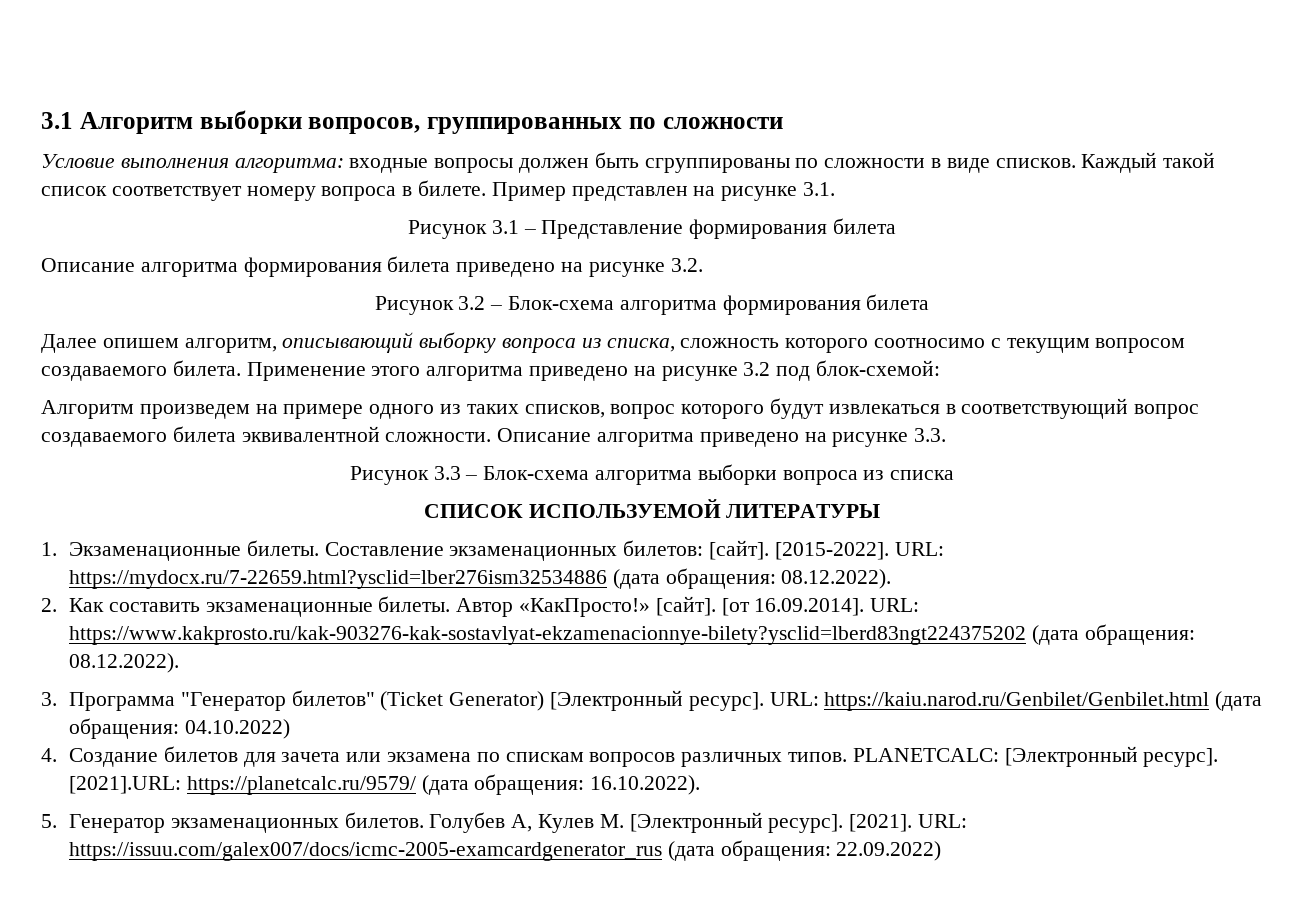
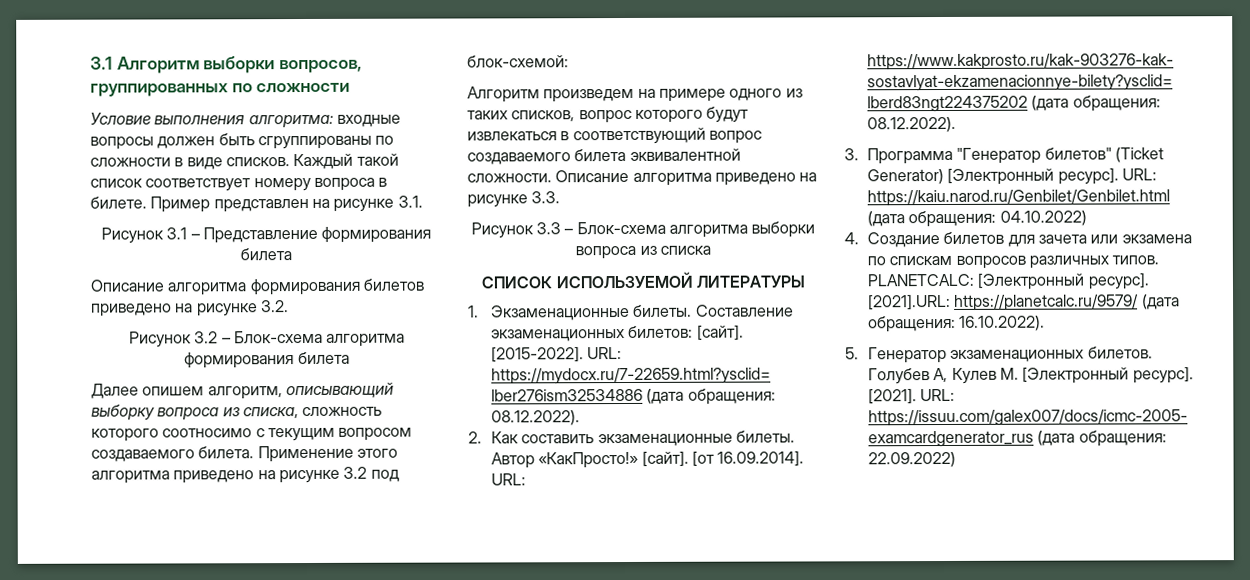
[387,256,451,272] билета -> [362,278,425,291] билетов

